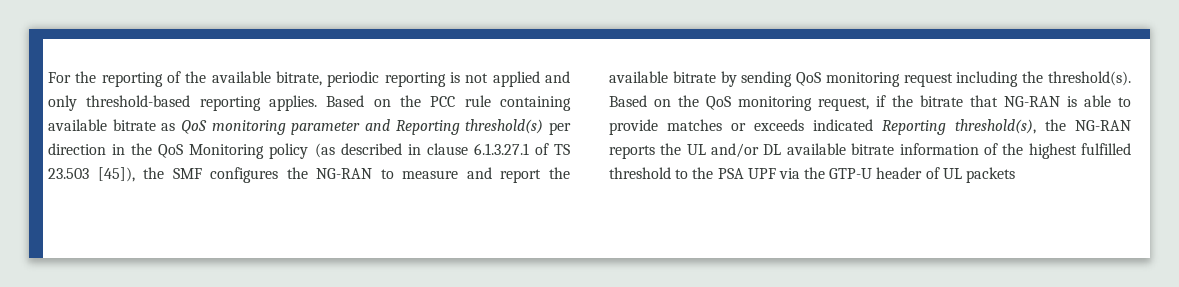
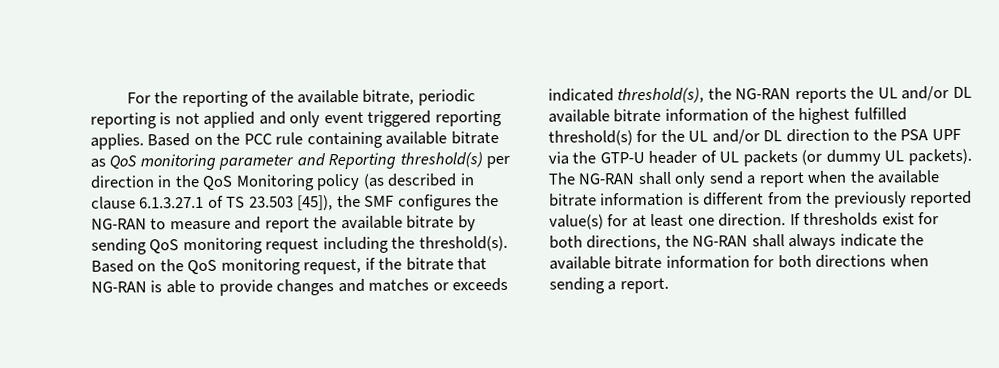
[86,95,191,107] threshold-based -> [323,110,432,127] event triggered
(658, 127) none -> [276,278,365,296] changes and
[882,120,946,135] Reporting -> (614, 95) none
[609,167,671,179] threshold -> [548,128,850,146] threshold(s) for the UL and/or DL direction
(1016, 175) none -> [801,148,972,166] [548,170,941,188] [549,190,973,208] [549,212,940,230] [549,233,925,251] [549,254,929,270] [549,277,669,294] (or dummy UL packets). The NG-RAN shall only send a report when the available bitrate information is different from the previously reported value(s) for at least one direction. If thresholds exist for both directions, the NG-RAN shall always indicate the available bitrate information for both directions when sending a report.

